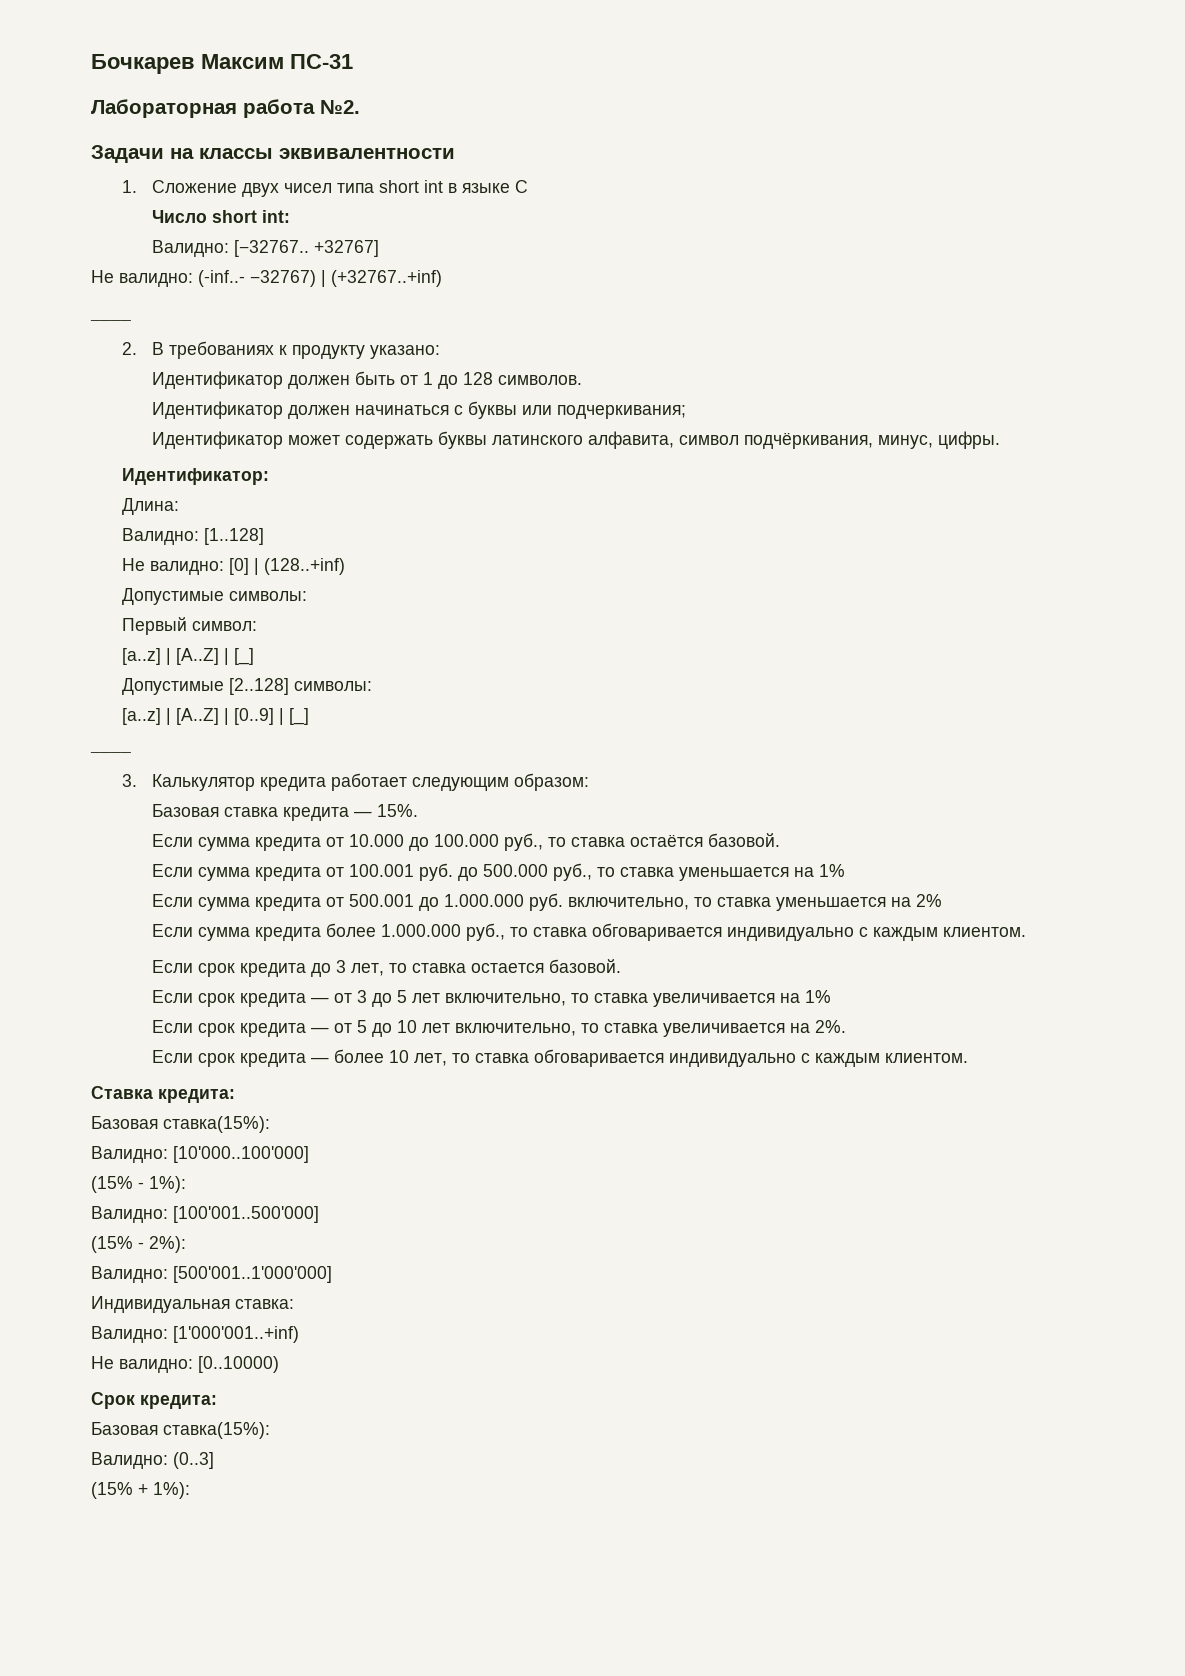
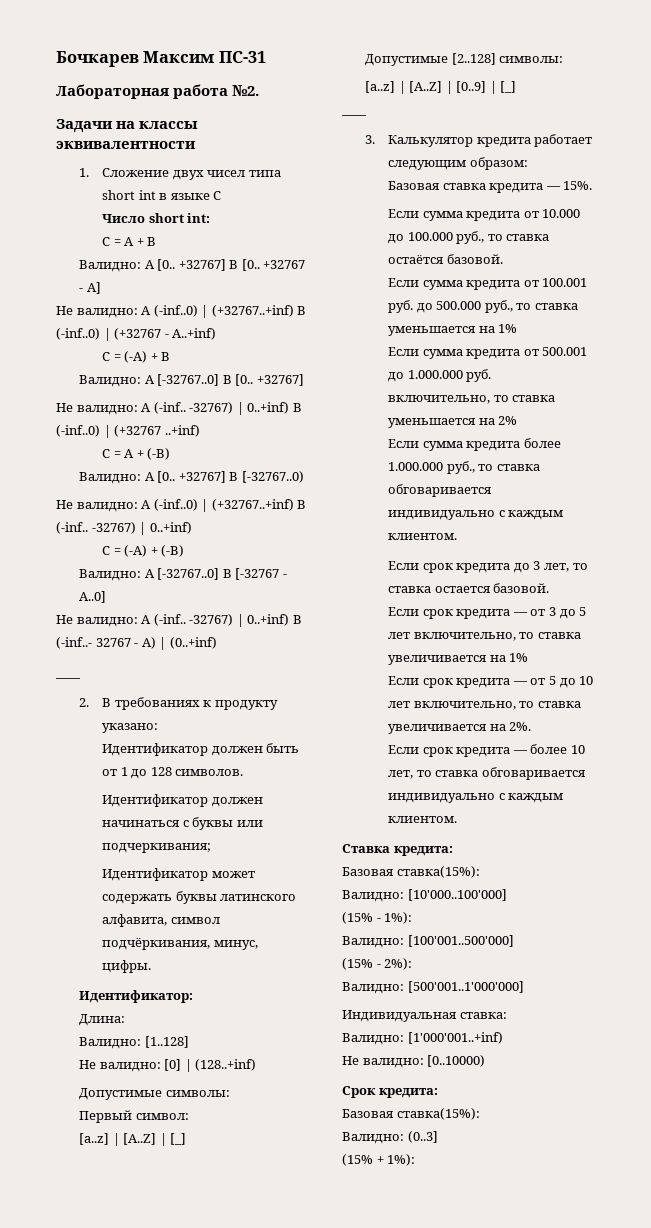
[152,240,380,257] [91,270,442,287] Валидно: [−32767.. +32767] // Не валидно: (-inf..- −32767) | (+32767..+inf) -> [102,237,157,246] [79,259,306,272] [79,282,101,294] [56,305,307,318] [56,328,217,341] [102,351,171,363] [79,374,304,387] [56,402,302,415] [56,425,200,438] [102,448,171,460] [79,471,304,484] [56,499,307,512] [56,522,192,535] [102,545,185,557] [79,568,287,581] [79,591,107,603] [56,614,302,627] [56,637,217,650] C = A + B // Валидно: A [0.. +32767] B [0.. +32767 - A] // Не валидно: A (-inf..0) | (+32767..+inf) B (-inf..0) | (+32767 - A..+inf) // C = (-A) + B // Валидно: A [-32767..0] B [0.. +32767] // Не валидно: A (-inf.. -32767) | 0..+inf) B (-inf..0) | (+32767 ..+inf) // C = A + (-B) // Валидно: A [0.. +32767] B [-32767..0) // Не валидно: A (-inf..0) | (+32767..+inf) B (-inf.. -32767) | 0..+inf) // C = (-A) + (-B) // Валидно: A [-32767..0] B [-32767 - A..0] // Не валидно: A (-inf.. -32767) | 0..+inf) B (-inf..- 32767 - A) | (0..+inf)

